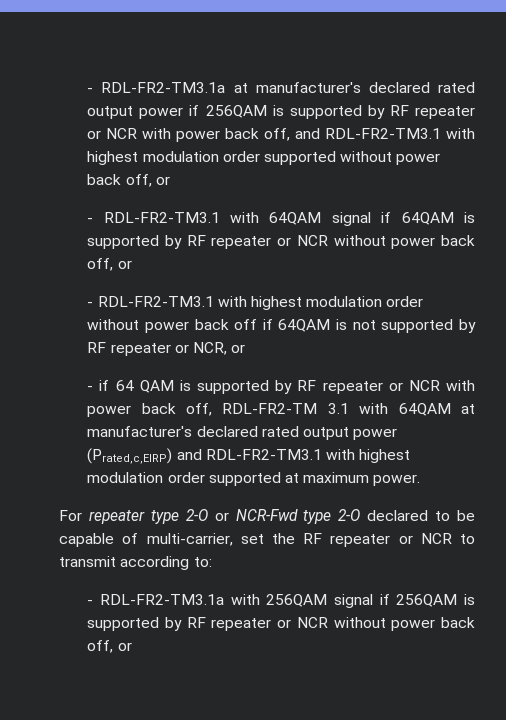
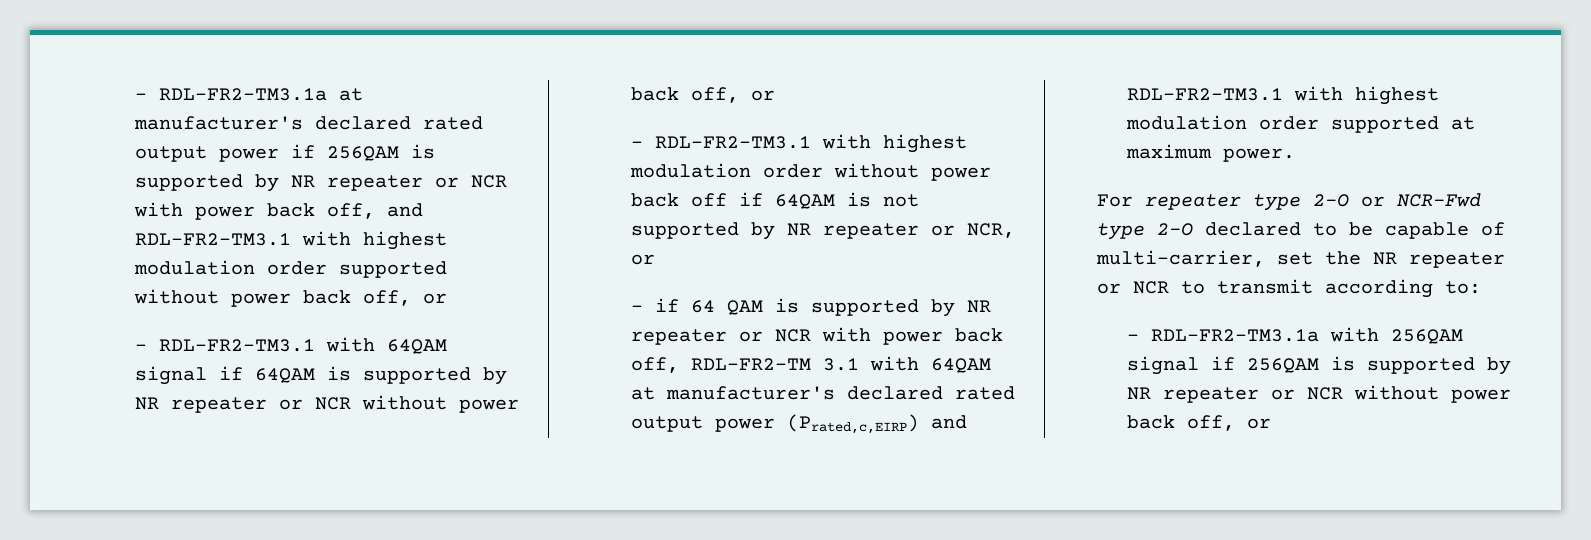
[389,105,409,116] RF -> [291,175,316,188] NR
[186,235,206,246] RF -> [135,397,160,410] NR
[87,342,107,353] RF -> [787,223,812,236] NR
[297,380,317,391] RF -> [967,300,992,313] NR
[303,533,323,544] RF -> [1372,252,1397,265] NR
[186,617,206,628] RF -> [1127,387,1152,400] NR

